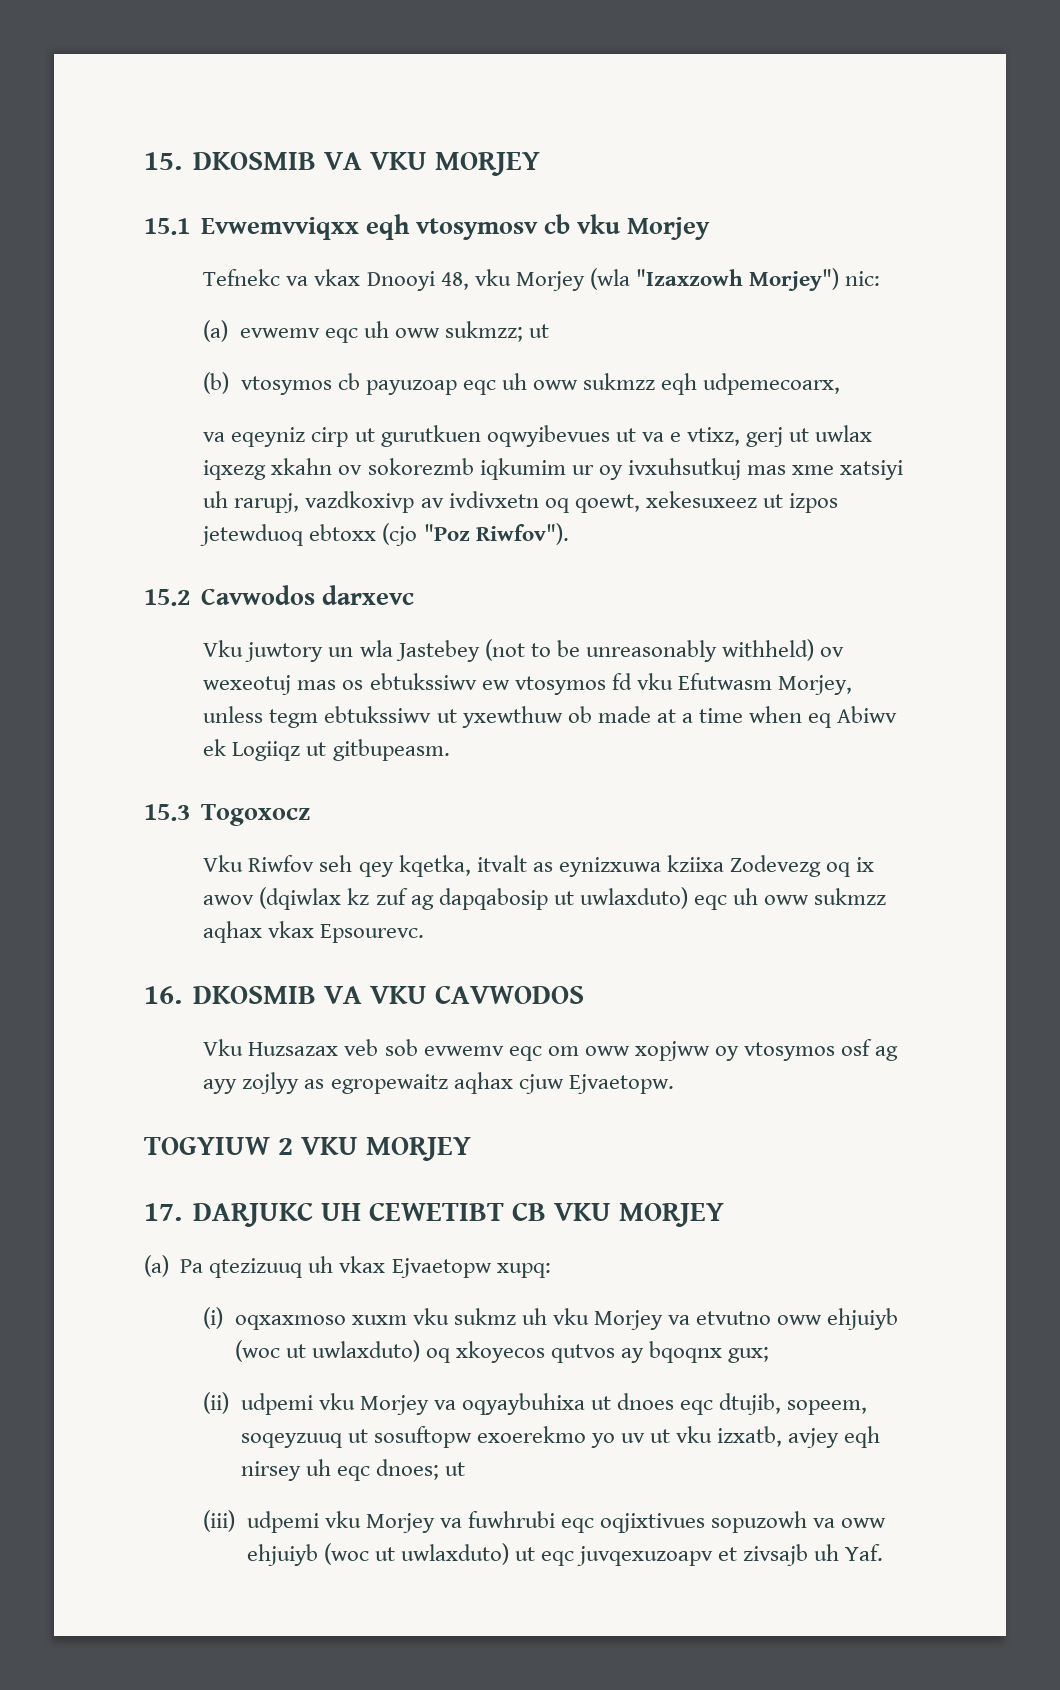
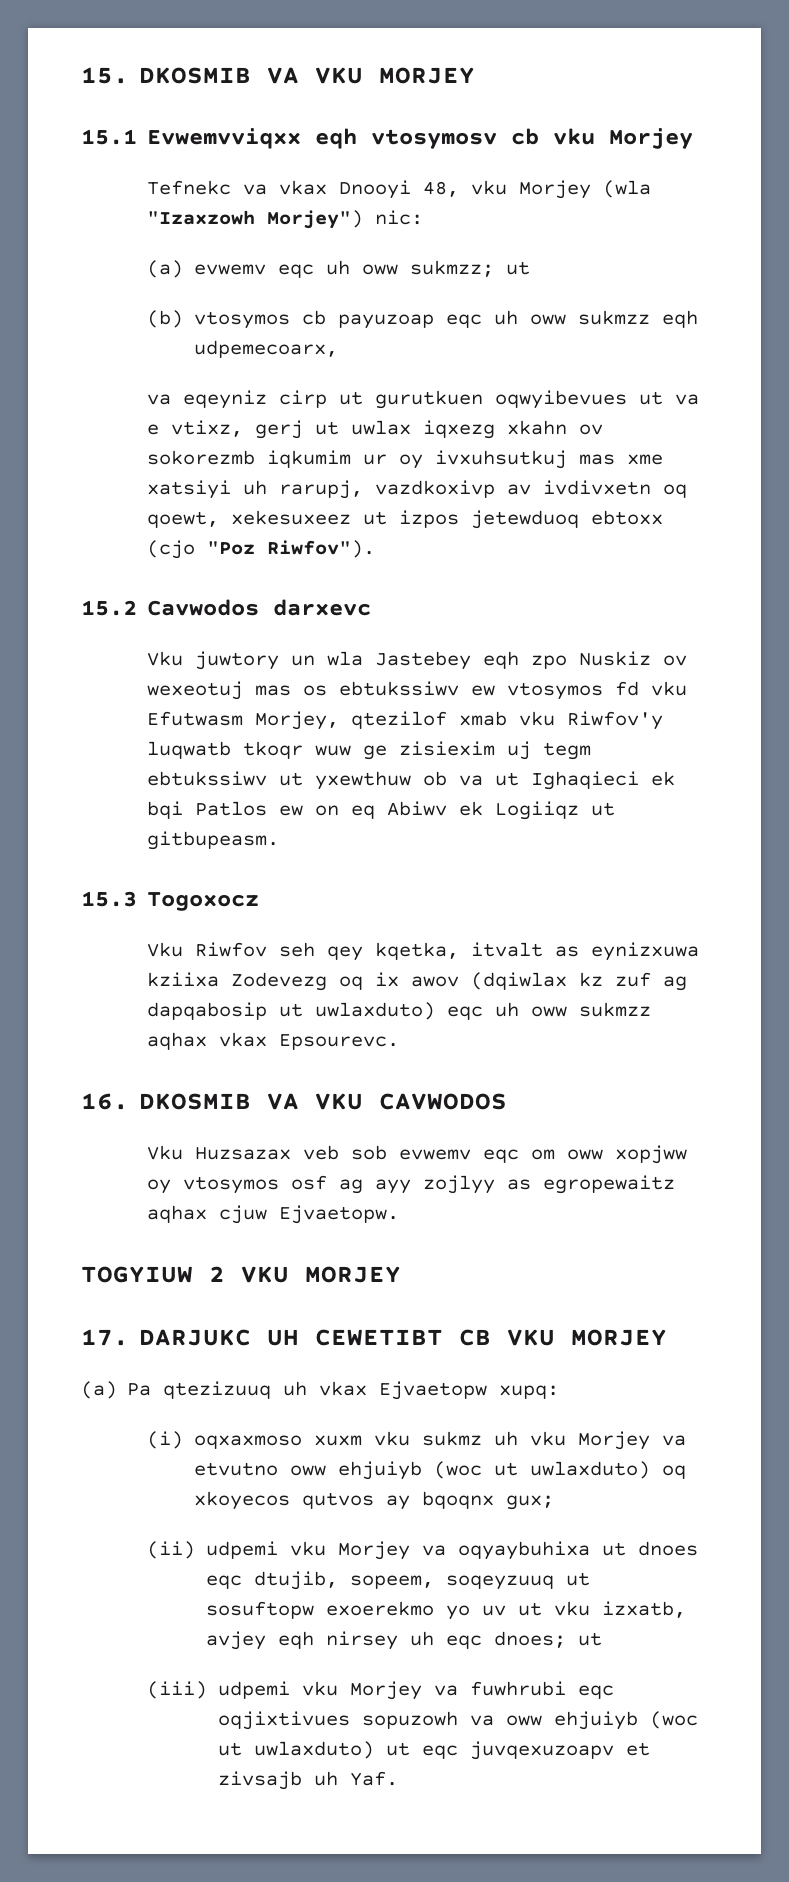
[484,639,814,662] (not to be unreasonably withheld) -> [483,651,652,669] eqh zpo Nuskiz
[203,706,264,723] unless -> [351,711,664,730] [147,741,532,760] qtezilof xmab vku Riwfov'y luqwatb tkoqr wuw ge zisiexim uj
[597,706,803,723] made at a time when -> [459,771,676,790] [147,801,340,819] va ut Ighaqieci ek bqi Patlos ew on

